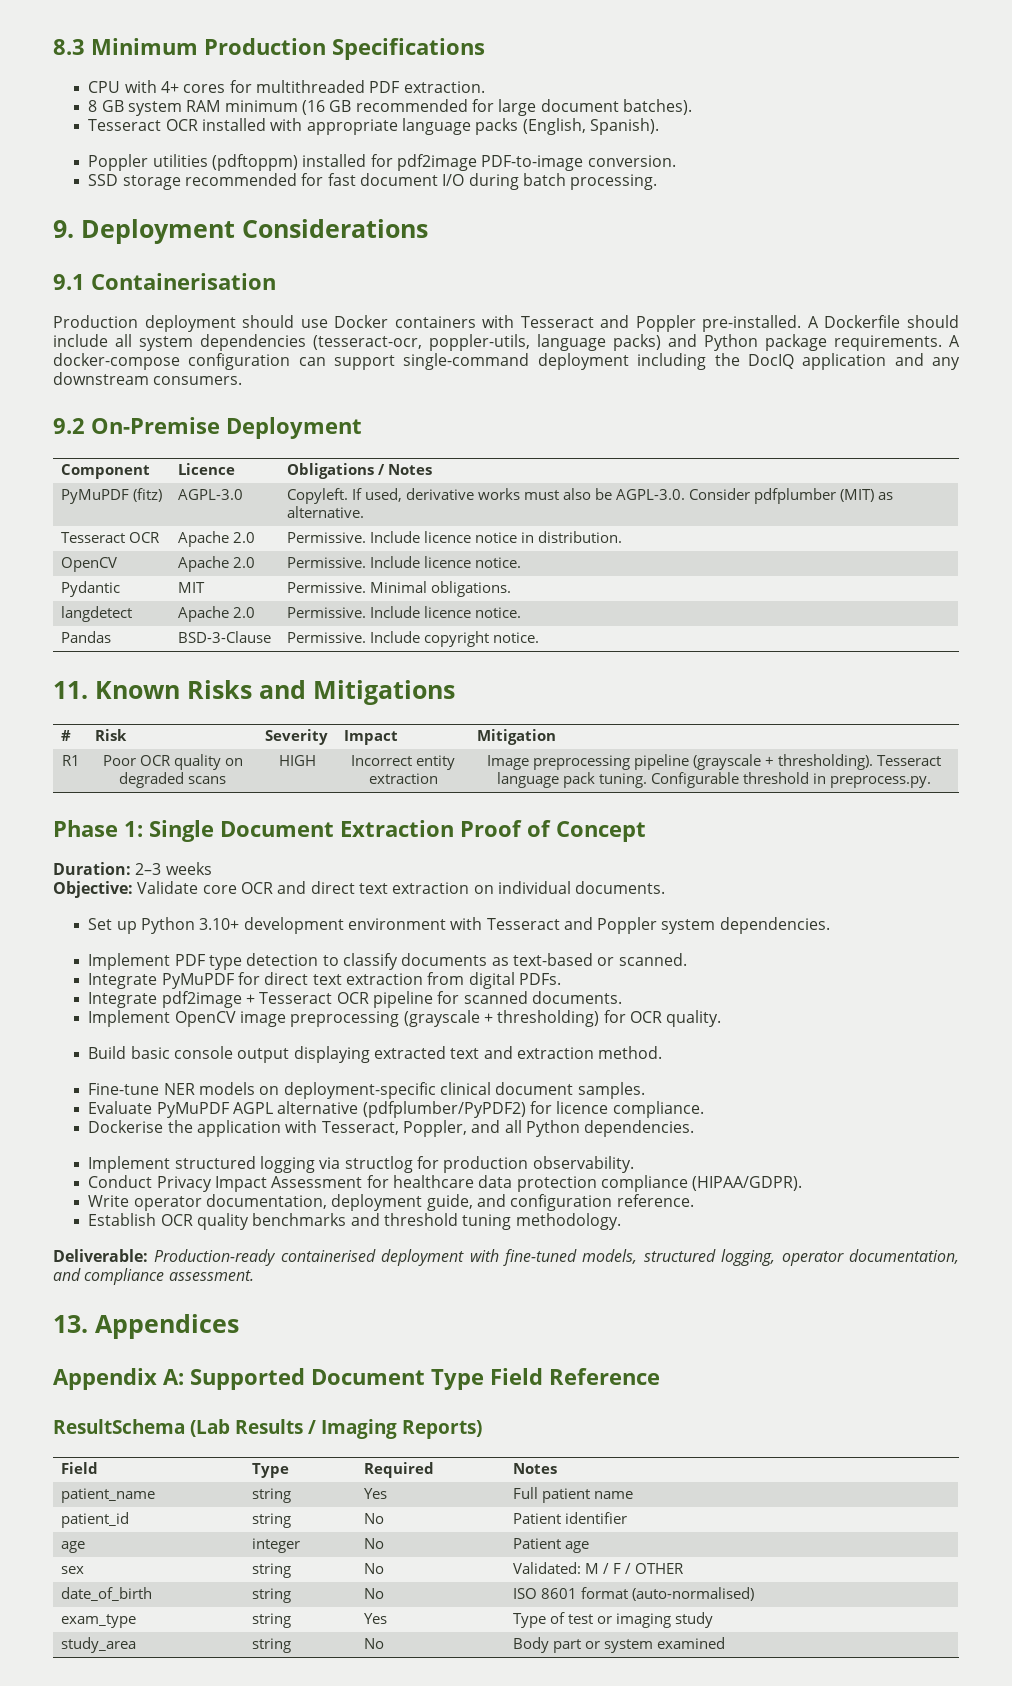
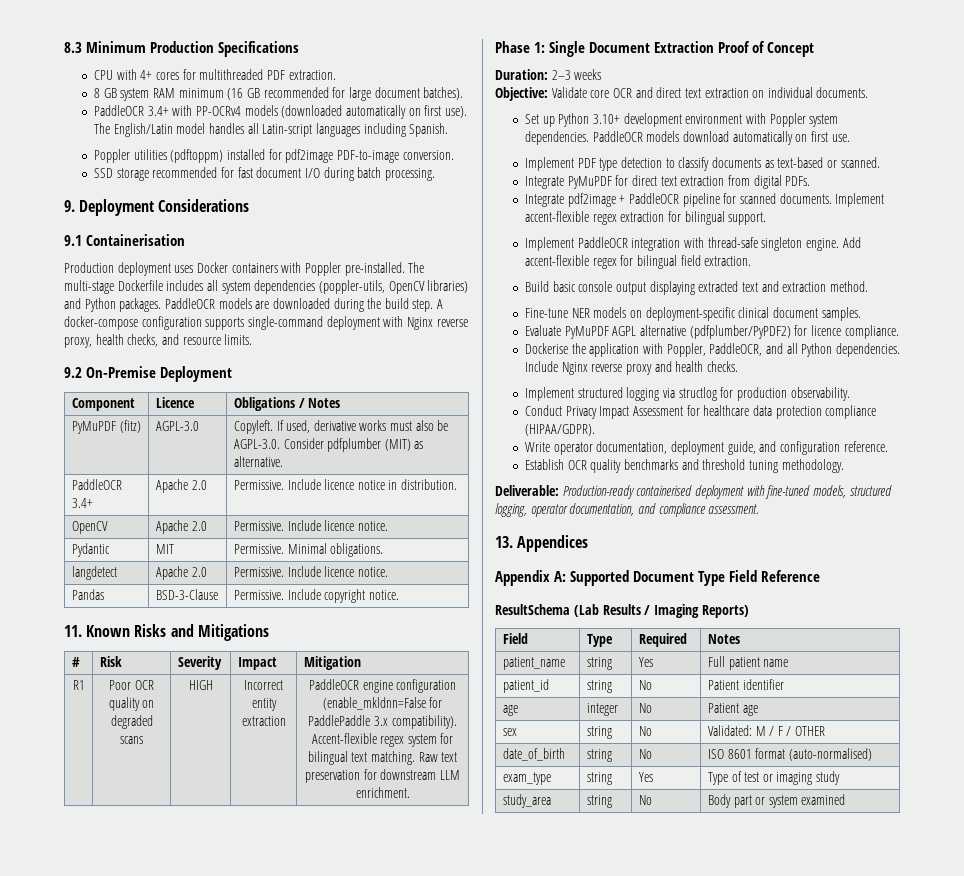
[88,118,659,135] Tesseract OCR installed with appropriate language packs (English, Spanish). -> [94,105,467,119] [94,123,449,137] PaddleOCR 3.4+ with PP-OCRv4 models (downloaded automatically on first use). The English/Latin model handles all Latin-script languages including Spanish.
[242,315,328,328] should use -> [174,265,194,273] uses
[520,315,959,332] [53,334,960,351] [53,353,961,370] [53,372,243,385] Tesseract and Poppler pre-installed. A Dockerfile should include all system dependencies (tesseract-ocr, poppler-utils, language packs) and Python package requirements. A docker-compose configuration can support single-command deployment including the DocIQ application and any downstream consumers. -> [304,262,425,276] [64,280,469,294] [64,298,444,312] [64,316,468,330] [64,334,253,348] Poppler pre-installed. The multi-stage Dockerfile includes all system dependencies (poppler-utils, OpenCV libraries) and Python packages. PaddleOCR models are downloaded during the build step. A docker-compose configuration supports single-command deployment with Nginx reverse proxy, health checks, and resource limits.
[60,532,160,543] Tesseract OCR -> [71,479,122,490] [71,498,93,508] PaddleOCR 3.4+
[487,754,942,770] [497,772,931,788] Image preprocessing pipeline (grayscale + thresholding). Tesseract language pack tuning. Configurable threshold in preprocess.py. -> [308,679,457,693] [322,697,443,710] [308,715,457,729] [311,733,454,747] [307,751,458,765] [305,769,460,783] [355,787,410,798] PaddleOCR engine configuration (enable_mkldnn=False for PaddlePaddle 3.x compatibility). Accent-flexible regex system for bilingual text matching. Raw text preservation for downstream LLM enrichment.
[486,917,593,930] Tesseract and -> (767, 118) none
(830, 925) none -> [592,131,850,145] PaddleOCR models download automatically on first use.
[259,992,369,1004] Tesseract OCR -> [629,193,680,204] PaddleOCR
[88,1010,722,1027] // Implement OpenCV image preprocessing (grayscale + thresholding) for OCR quality. -> [835,193,885,207] [525,211,767,225] [525,237,861,251] [525,255,752,269] Implement accent-flexible regex extraction for bilingual support. // Implement PaddleOCR integration with thread-safe singleton engine. Add accent-flexible regex for bilingual field extraction.
[321,1120,467,1137] Tesseract, Poppler, -> [666,343,763,357] Poppler, PaddleOCR,
(695, 1128) none -> [525,361,739,375] Include Nginx reverse proxy and health checks.

